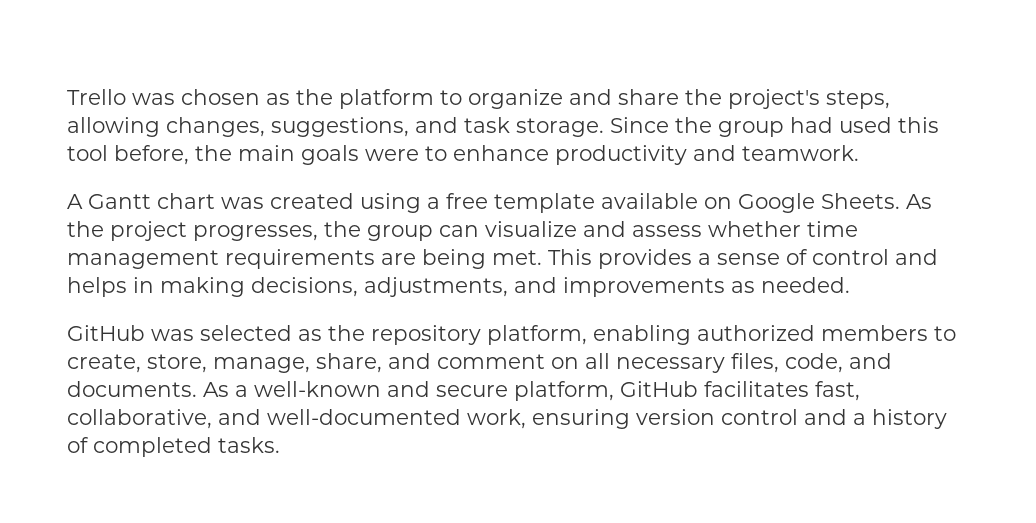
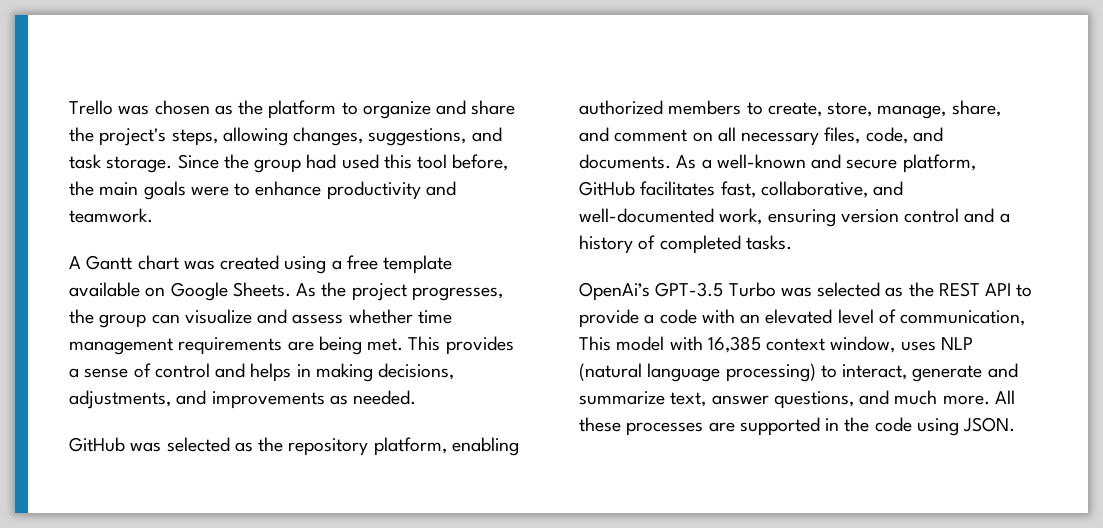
(280, 445) none -> [579,282,1033,301] [579,309,1026,328] [579,336,973,353] [579,363,1018,382] [579,390,1015,409] [579,417,1016,436] // OpenAi’s GPT-3.5 Turbo was selected as the REST API to provide a code with an elevated level of communication, This model with 16,385 context window, uses NLP (natural language processing) to interact, generate and summarize text, answer questions, and much more. All these processes are supported in the code using JSON.

